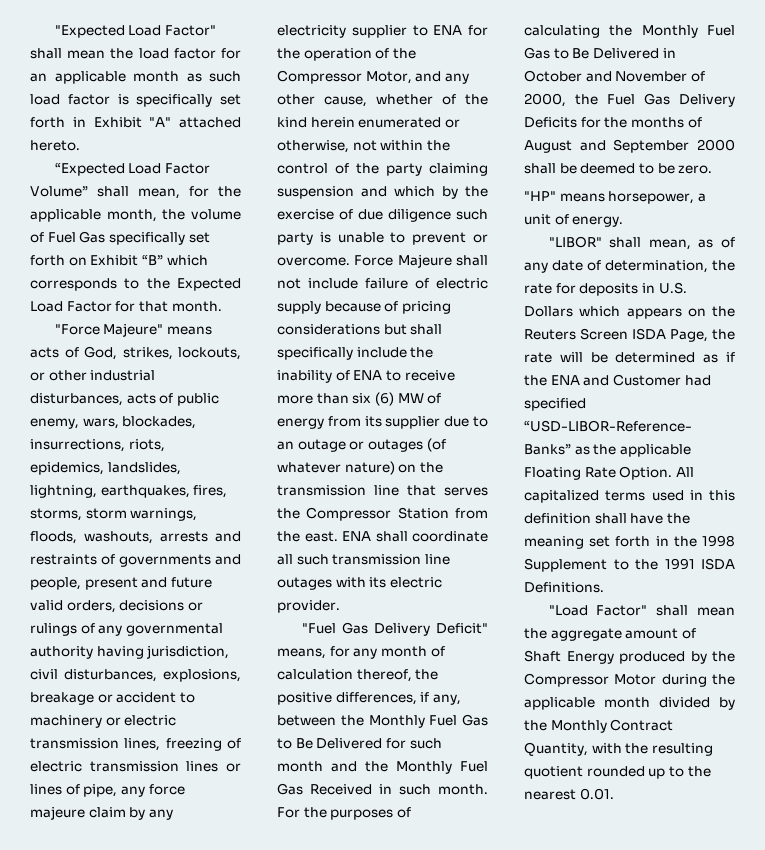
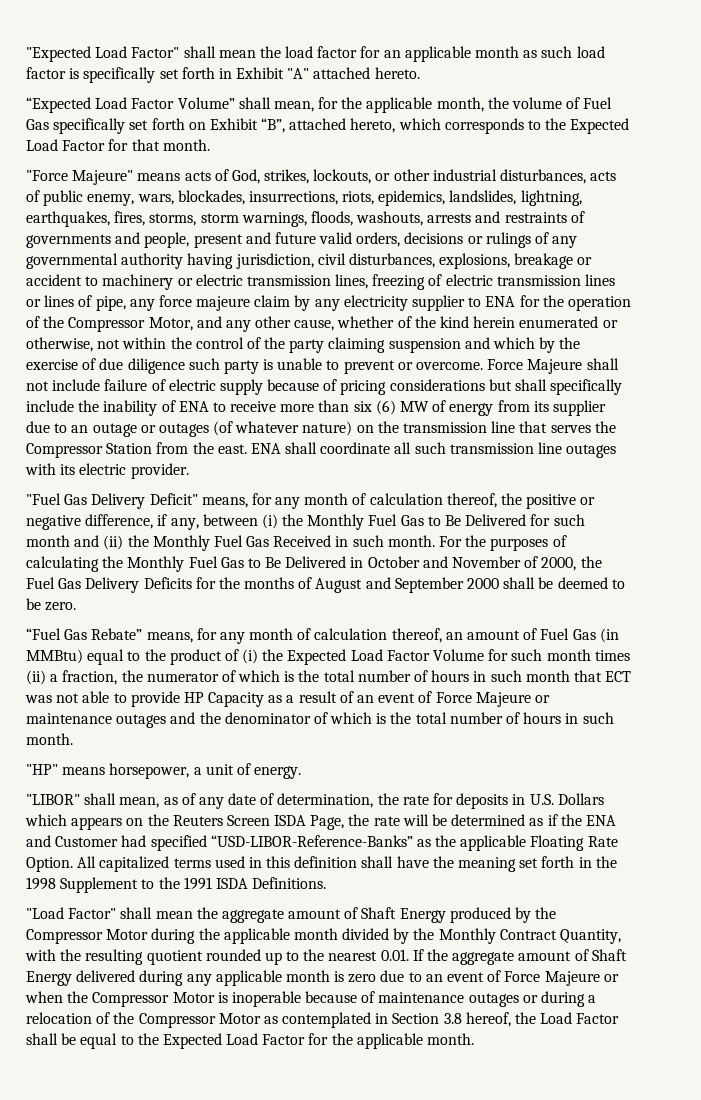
[141,255,163,266] “B” -> [261,118,396,133] “B”, attached hereto,
[335,692,417,705] differences, -> [580,497,596,505] [26,514,154,530] or negative difference,
(336, 720) none -> [261,514,278,529] (i)
(357, 766) none -> [103,535,124,550] (ii)
(713, 169) none -> [26,628,619,644] [26,649,630,665] [26,670,632,685] [25,691,550,707] [26,712,614,728] [26,733,73,745] // “Fuel Gas Rebate” means, for any month of calculation thereof, an amount of Fuel Gas (in MMBtu) equal to the product of (i) the Expected Load Factor Volume for such month times (ii) a fraction, the numerator of which is the total number of hours in such month that ECT was not able to provide HP Capacity as a result of an event of Force Majeure or maintenance outages and the denominator of which is the total number of hours in such month.
(614, 794) none -> [412,949,627,965] [26,970,619,986] [25,991,597,1007] [26,1012,620,1028] [26,1033,475,1049] If the aggregate amount of Shaft Energy delivered during any applicable month is zero due to an event of Force Majeure or when the Compressor Motor is inoperable because of maintenance outages or during a relocation of the Compressor Motor as contemplated in Section 3.8 hereof, the Load Factor shall be equal to the Expected Load Factor for the applicable month.

